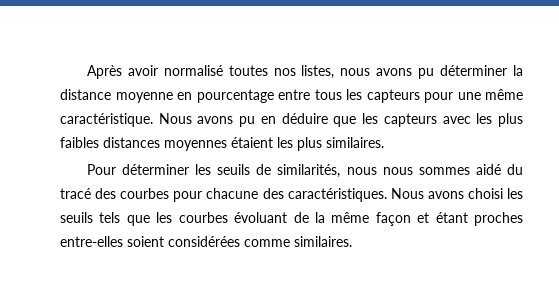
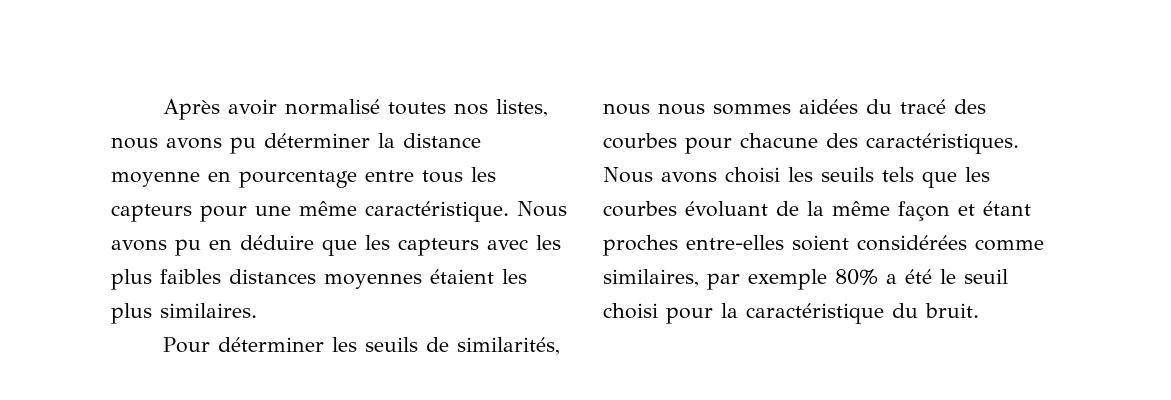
[475,164,501,175] aidé -> [799,99,858,114] aidées
[294,236,352,247] similaires. -> [603,269,1008,290] [603,303,979,324] similaires, par exemple 80% a été le seuil choisi pour la caractéristique du bruit.

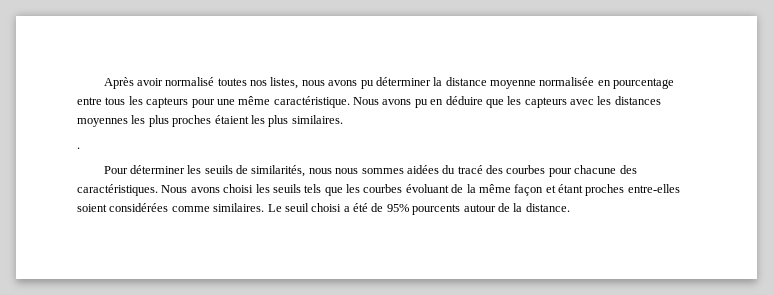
(200, 179) none -> [539,77,595,86] normalisée
[111,269,422,290] plus faibles distances moyennes -> [614,96,661,105] [77,115,212,127] distances moyennes les plus proches
(257, 310) none -> [77,147,80,149] // .
[603,269,1008,290] [603,303,979,324] similaires, par exemple 80% a été le seuil choisi pour la caractéristique du bruit. -> [213,203,570,215] similaires. Le seuil choisi a été de 95% pourcents autour de la distance.

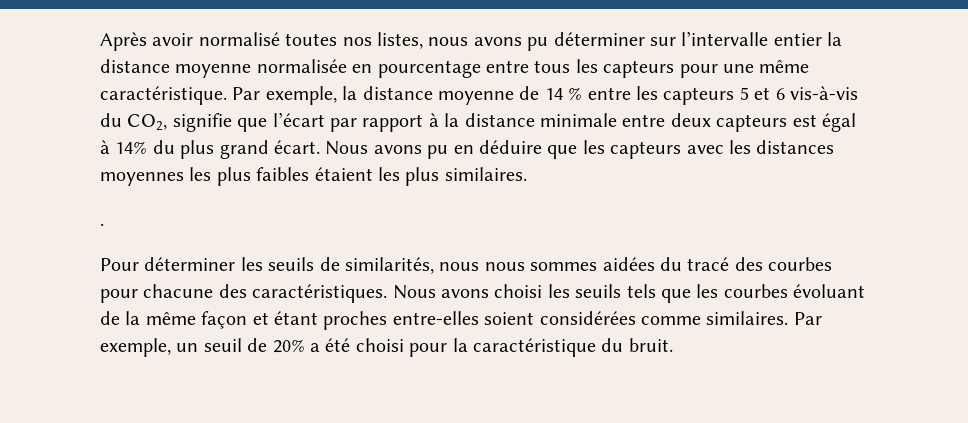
(431, 81) none -> [649,31,822,46] sur l’intervalle entier
(350, 102) none -> [232,86,858,105] [100,112,856,132] [100,140,320,159] Par exemple, la distance moyenne de 14 % entre les capteurs 5 et 6 vis-à-vis du CO2, signifie que l’écart par rapport à la distance minimale entre deux capteurs est égal à 14% du plus grand écart.
[172,115,212,127] proches -> [256,167,310,181] faibles
[267,203,570,215] Le seuil choisi a été de 95% pourcents autour de la distance. -> [793,312,822,325] [100,338,673,357] Par exemple, un seuil de 20% a été choisi pour la caractéristique du bruit.

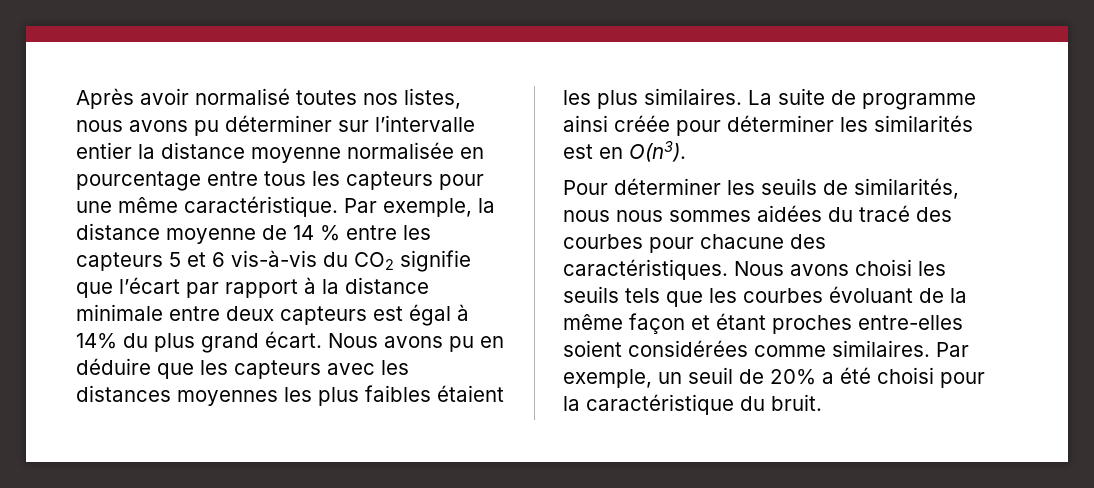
[127,114,168,131] CO2, -> [354,252,394,270] CO2
[100,223,104,226] // . -> [748,88,976,110] [563,115,973,136] [563,141,686,162] La suite de programme ainsi créée pour déterminer les similarités est en O(n3).

